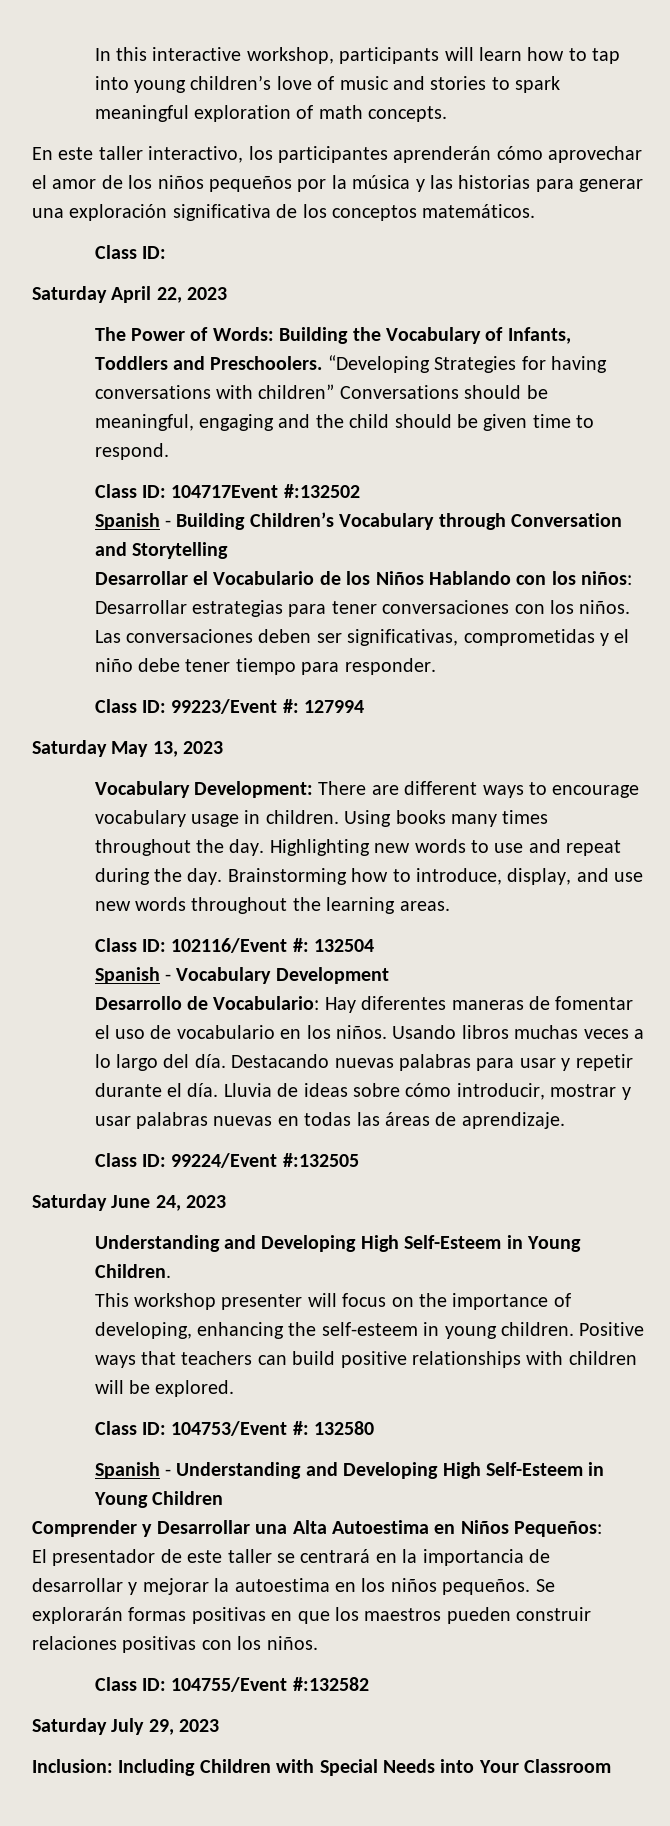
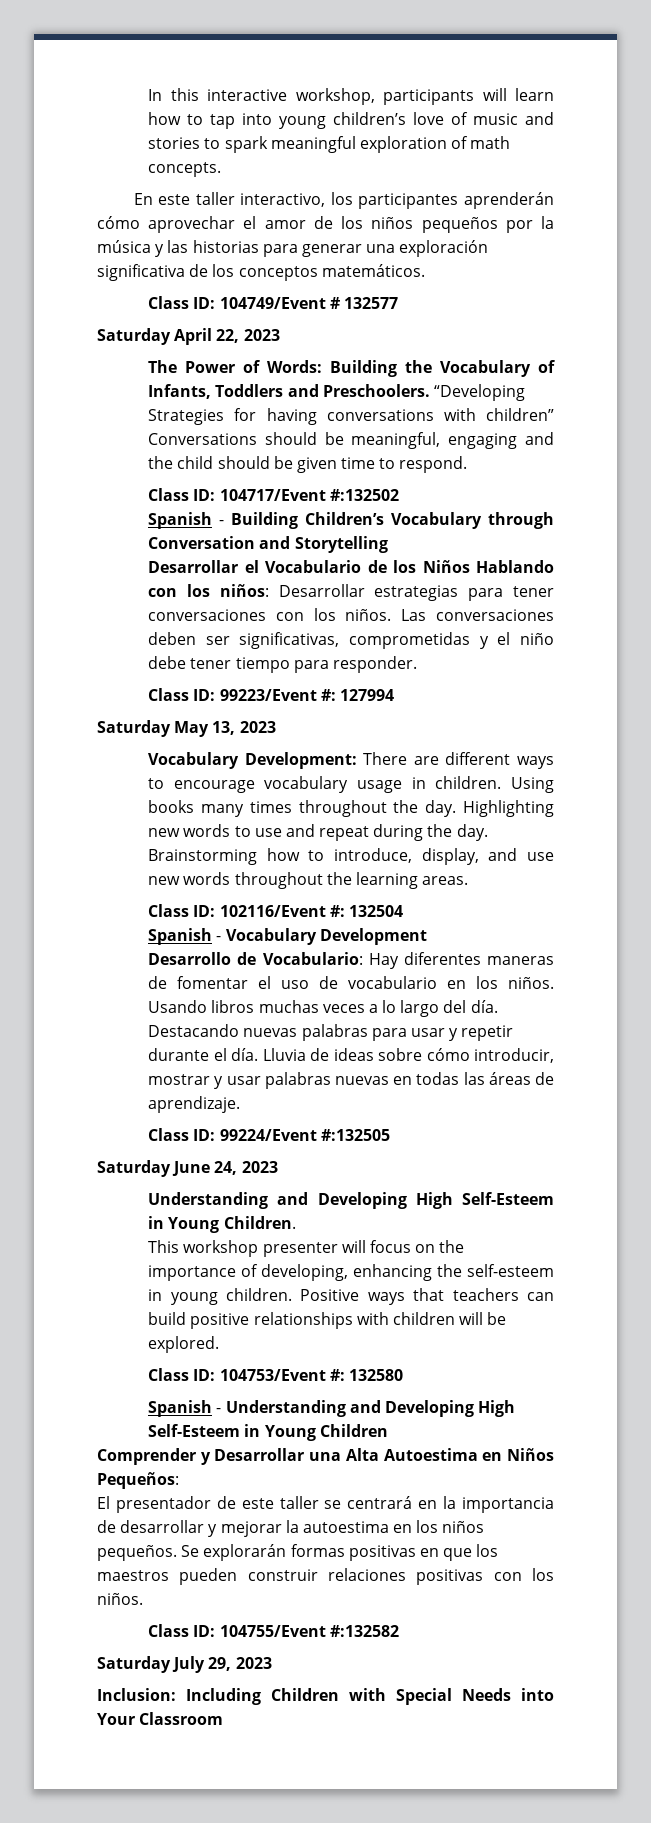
(166, 252) none -> [219,297,398,309] 104749/Event # 132577
[171,485,279,498] 104717Event -> [219,489,326,501] 104717/Event

